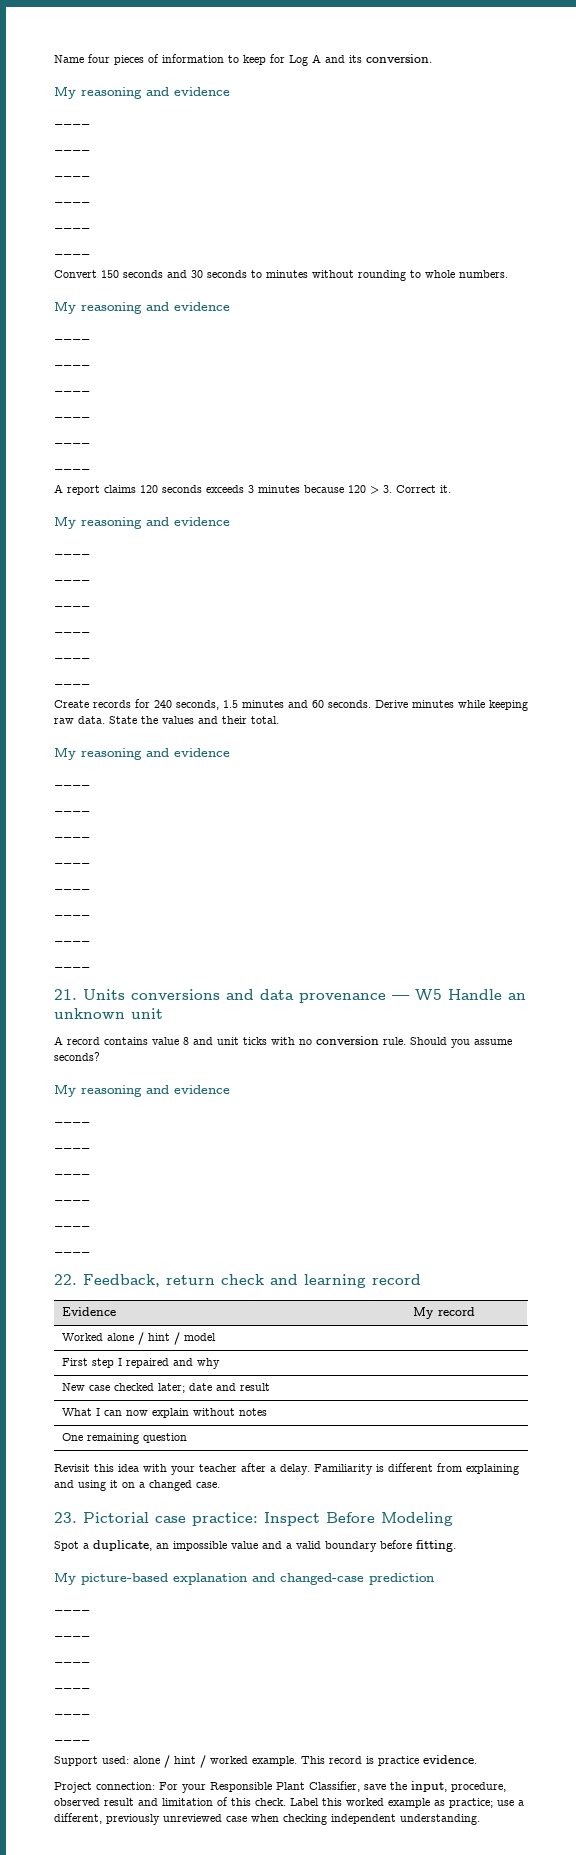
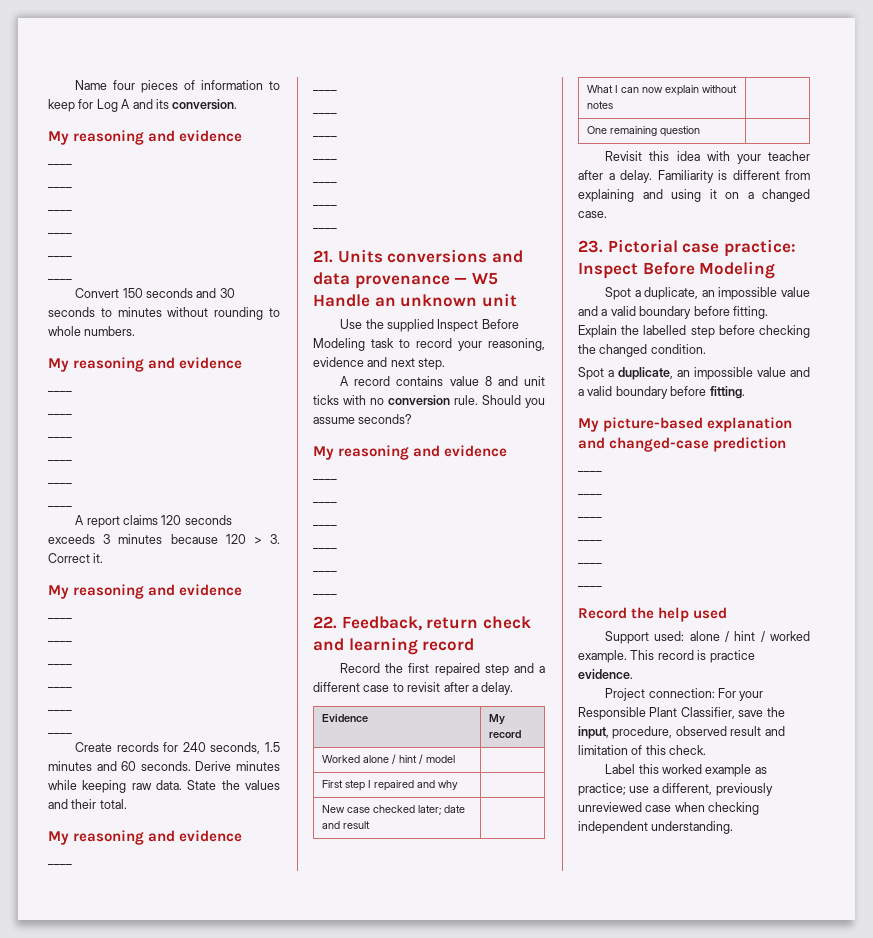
(163, 1013) none -> [340,319,519,332] [313,338,545,351] [313,357,446,370] // Use the supplied Inspect Before Modeling task to record your reasoning, evidence and next step.
(421, 1279) none -> [340,663,545,676] [313,682,514,695] // Record the first repaired step and a different case to revisit after a delay.
(453, 1519) none -> [605,287,810,300] [578,306,768,319] [578,325,810,338] [578,344,706,357] // Spot a duplicate, an impossible value and a valid boundary before fitting. Explain the labelled step before checking the changed condition.
(90, 1739) none -> [578,607,728,622] // Record the help used
(286, 1802) none -> (707, 750) //

